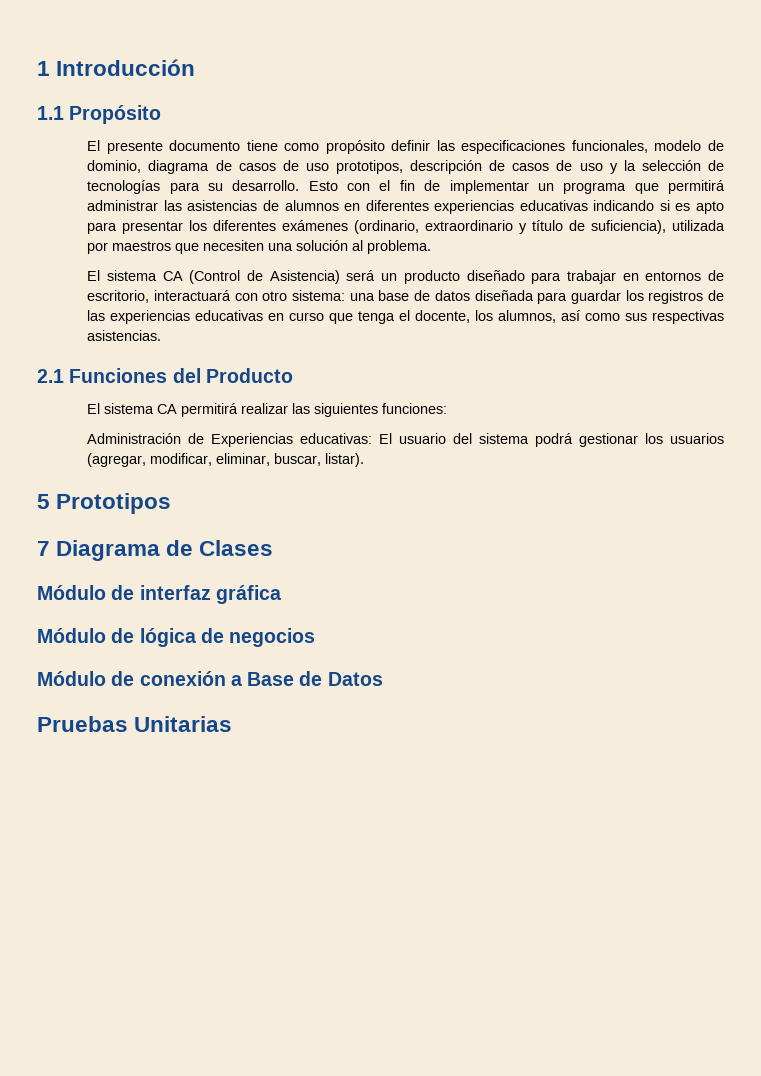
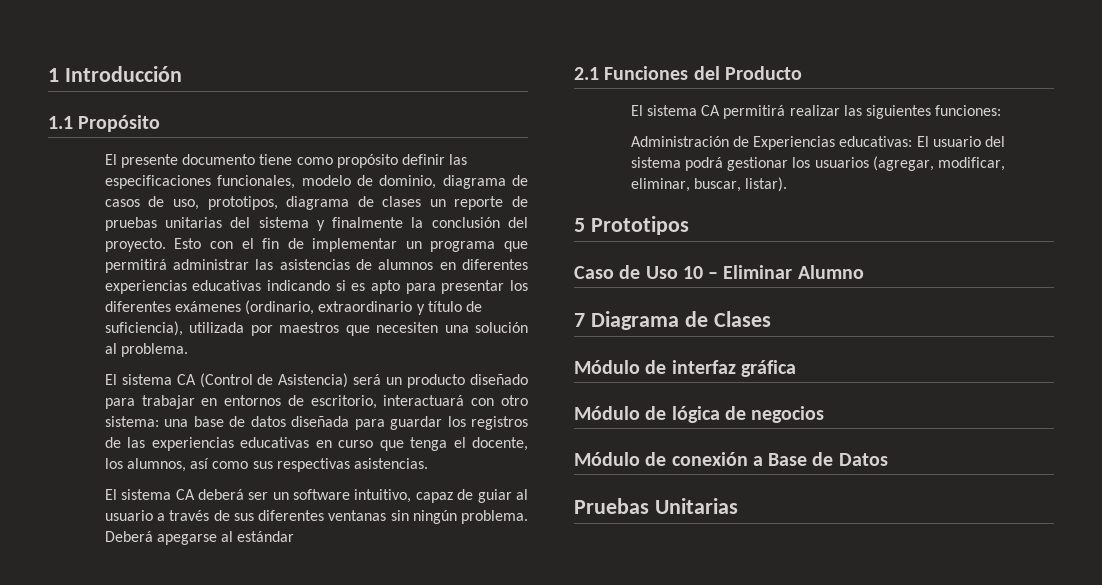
[305,160,724,174] [87,180,300,194] uso prototipos, descripción de casos de uso y la selección de tecnologías para su desarrollo. -> [172,196,528,210] [104,217,528,231] [104,238,166,252] uso, prototipos, diagrama de clases un reporte de pruebas unitarias del sistema y finalmente la conclusión del proyecto.
(162, 335) none -> [104,489,528,503] [104,510,529,524] [104,531,295,545] // El sistema CA deberá ser un software intuitivo, capaz de guiar al usuario a través de sus diferentes ventanas sin ningún problema. Deberá apegarse al estándar
(172, 503) none -> [574,265,864,279] // Caso de Uso 10 – Eliminar Alumno

